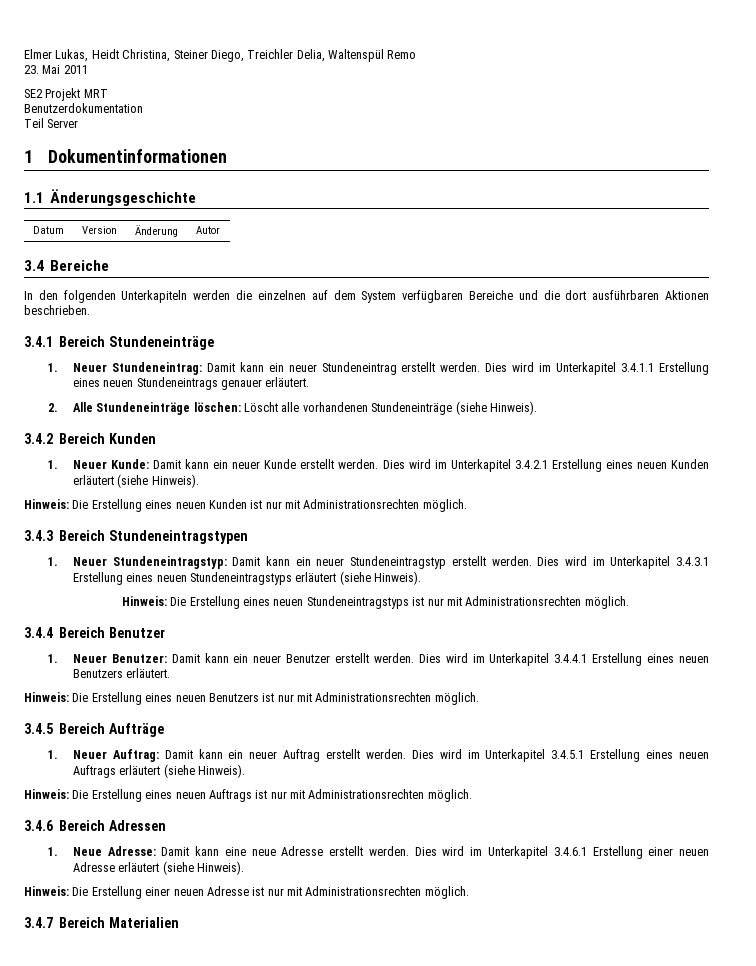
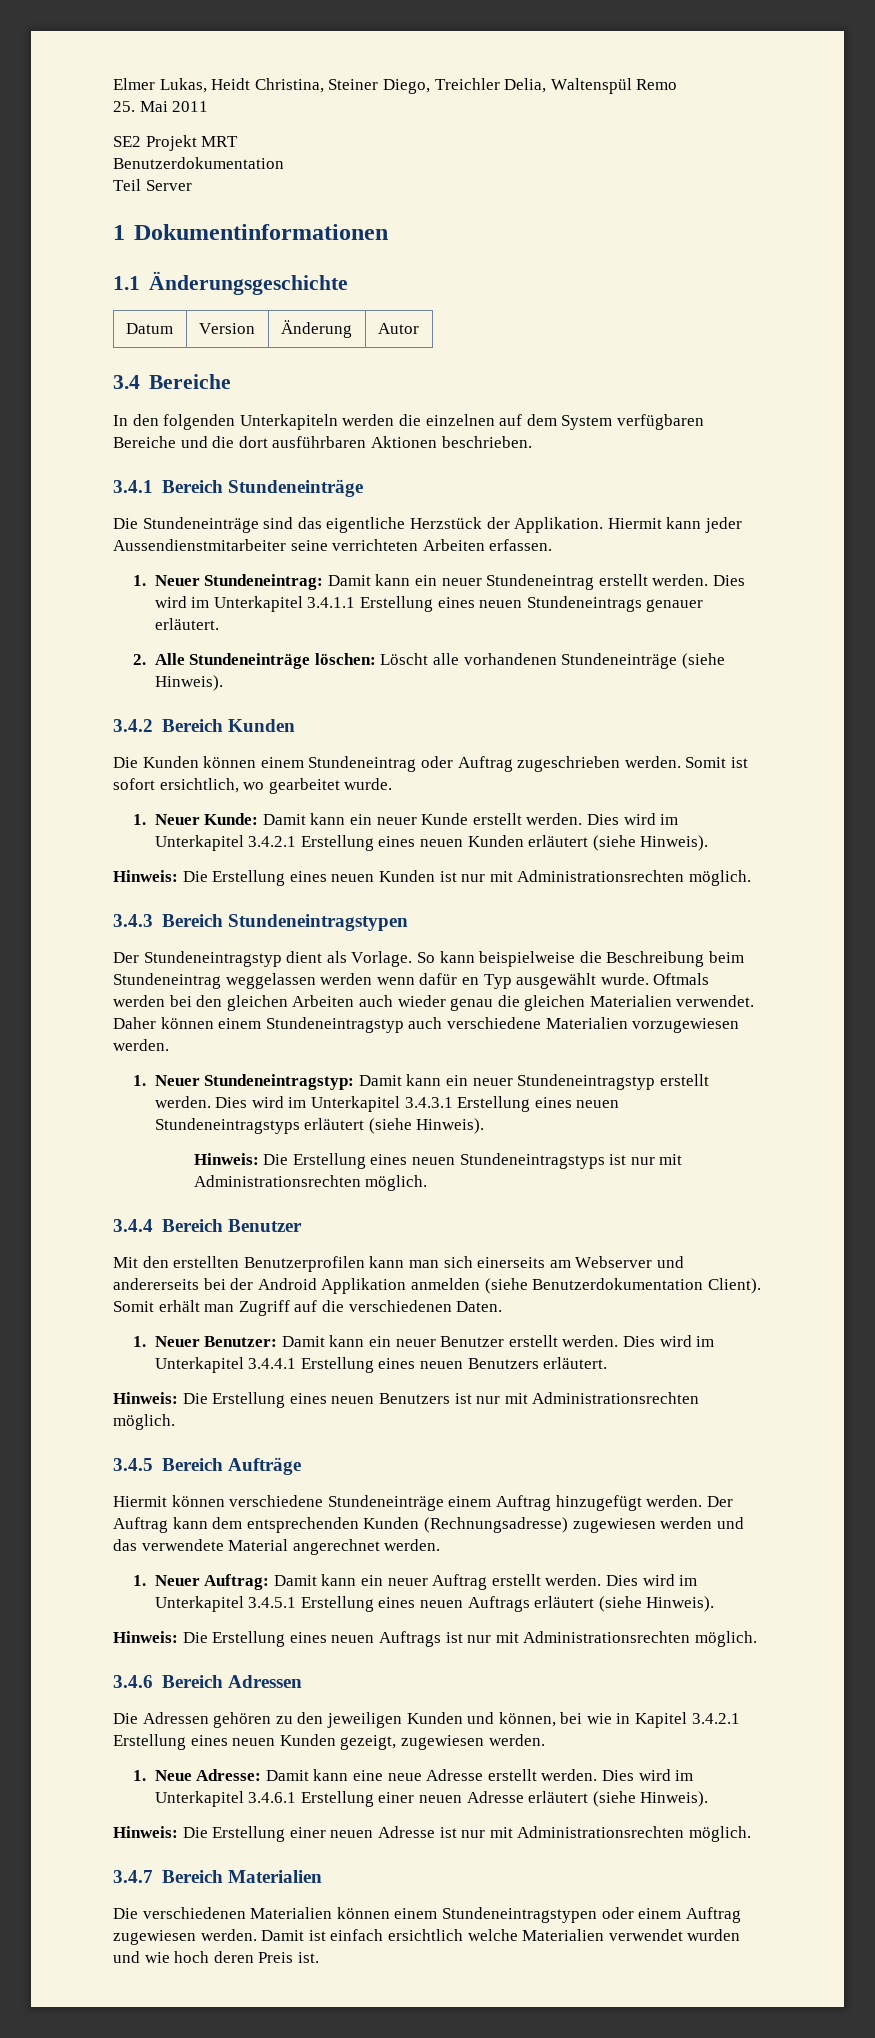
[24,65,39,74] 23. -> [113,101,135,112] 25.
(215, 343) none -> [113,517,742,533] [113,539,553,551] // Die Stundeneinträge sind das eigentliche Herzstück der Applikation. Hiermit kann jeder Aussendienstmitarbeiter seine verrichteten Arbeiten erfassen.
(157, 438) none -> [113,756,748,772] [113,778,393,794] // Die Kunden können einem Stundeneintrag oder Auftrag zugeschrieben werden. Somit ist sofort ersichtlich, wo gearbeitet wurde.
(249, 537) none -> [113,951,744,967] [113,973,710,989] [113,995,755,1011] [113,1017,740,1033] [113,1039,169,1051] // Der Stundeneintragstyp dient als Vorlage. So kann beispielweise die Beschreibung beim Stundeneintrag weggelassen werden wenn dafür en Typ ausgewählt wurde. Oftmals werden bei den gleichen Arbeiten auch wieder genau die gleichen Materialien verwendet. Daher können einem Stundeneintragstyp auch verschiedene Materialien vorzugewiesen werden.
(166, 632) none -> [113,1256,684,1272] [113,1278,761,1294] [113,1300,503,1316] // Mit den erstellten Benutzerprofilen kann man sich einerseits am Webserver und andererseits bei der Android Applikation anmelden (siehe Benutzerdokumentation Client). Somit erhält man Zugriff auf die verschiedenen Daten.
(165, 730) none -> [113,1495,733,1511] [113,1517,744,1533] [113,1539,441,1555] // Hiermit können verschiedene Stundeneinträge einem Auftrag hinzugefügt werden. Der Auftrag kann dem entsprechenden Kunden (Rechnungsadresse) zugewiesen werden und das verwendete Material angerechnet werden.
(167, 825) none -> [113,1712,740,1728] [113,1734,545,1750] // Die Adressen gehören zu den jeweiligen Kunden und können, bei wie in Kapitel 3.4.2.1 Erstellung eines neuen Kunden gezeigt, zugewiesen werden.
(180, 922) none -> [113,1907,741,1923] [113,1929,741,1945] [113,1951,319,1963] // Die verschiedenen Materialien können einem Stundeneintragstypen oder einem Auftrag zugewiesen werden. Damit ist einfach ersichtlich welche Materialien verwendet wurden und wie hoch deren Preis ist.

